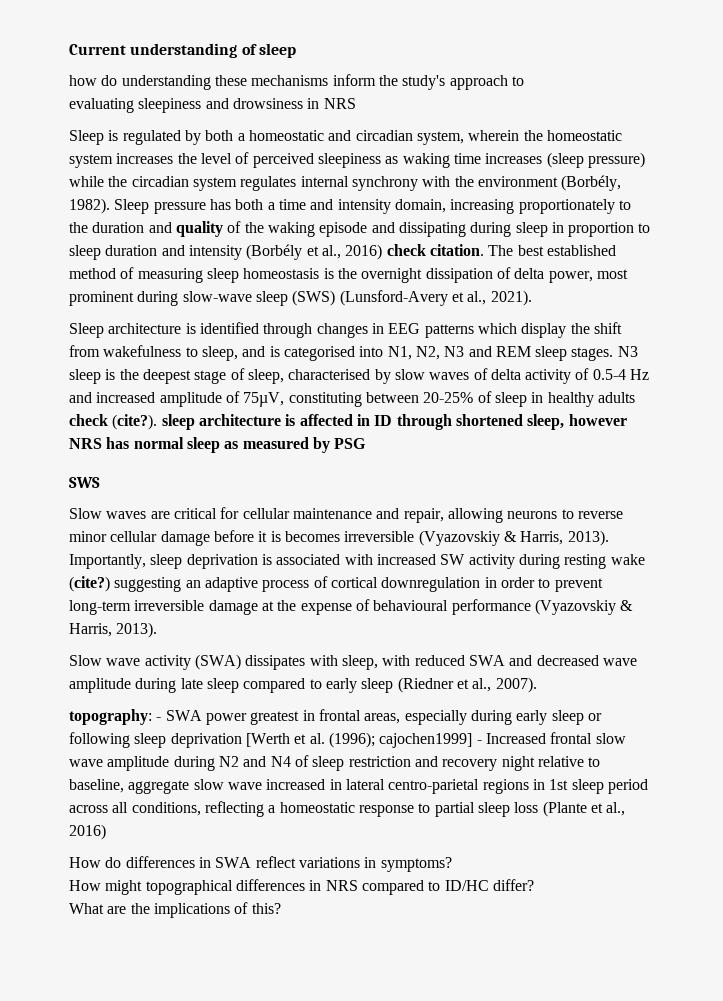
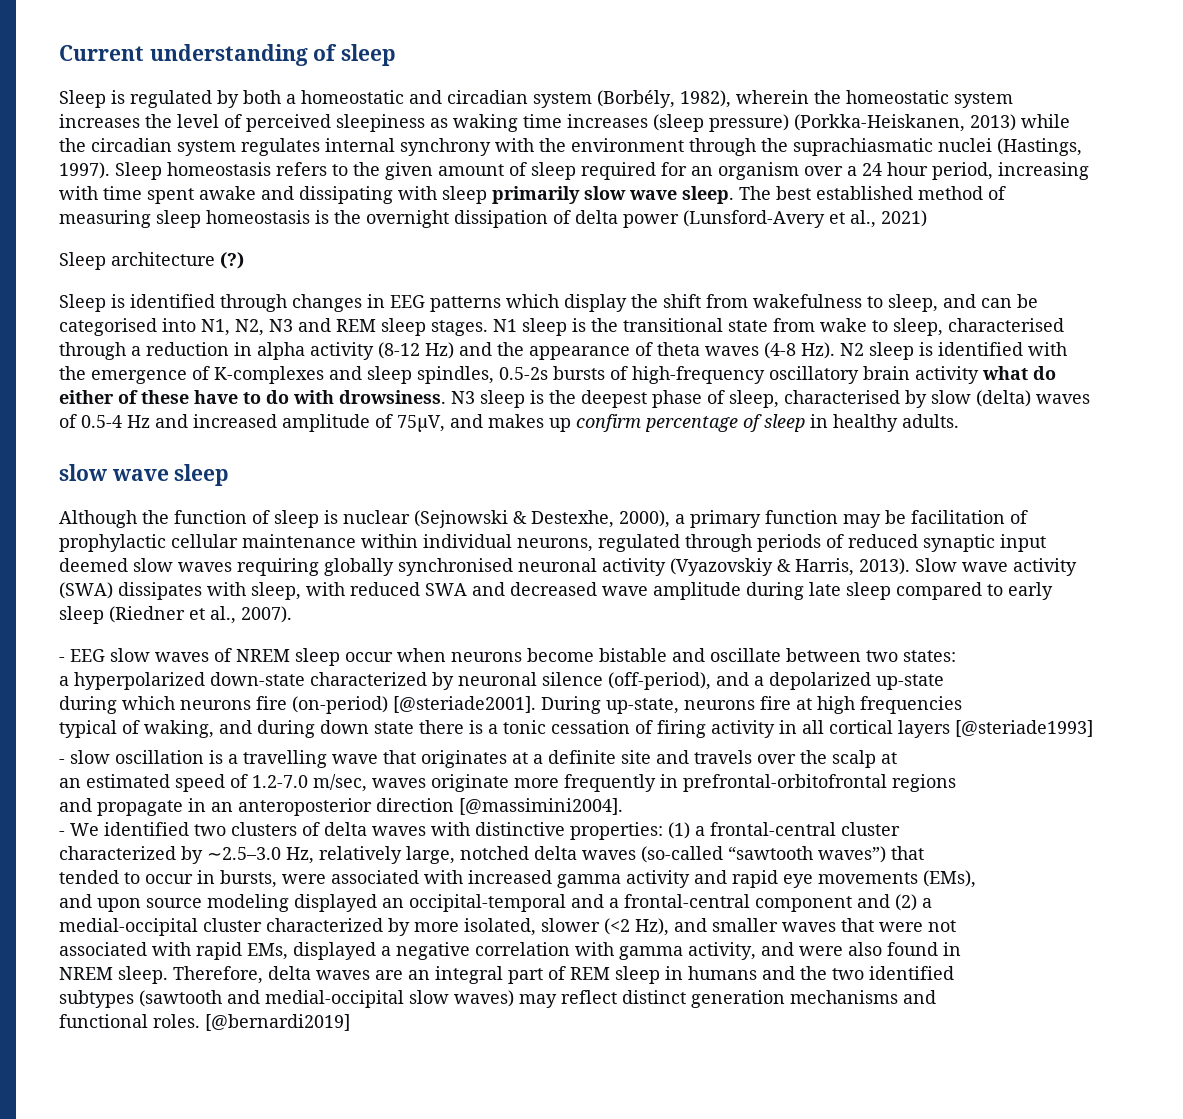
[69,74,524,90] [69,98,356,113] // how do understanding these mechanisms inform the study's approach to // evaluating sleepiness and drowsiness in NRS -> (397, 55) none
[416,131,464,145] system, -> [533,90,731,108] system (Borbély, 1982),
(645, 160) none -> [794,114,1016,132] (Porkka-Heiskanen, 2013)
[561,175,622,191] [69,198,631,214] [69,221,651,237] [69,244,484,260] (Borbély, 1982). Sleep pressure has both a time and intensity domain, increasing proportionately to the duration and quality of the waking episode and dissipating during sleep in proportion to sleep duration and intensity (Borbély et al., 2016) check citation. -> [689,138,1082,156] [59,162,1089,180] [59,186,734,204] through the suprachiasmatic nuclei (Hastings, 1997). Sleep homeostasis refers to the given amount of sleep required for an organism over a 24 hour period, increasing with time spent awake and dissipating with sleep primarily slow wave sleep.
[548,269,628,283] [69,290,336,306] power, most prominent during slow-wave sleep (SWS) -> [623,214,679,228] power
[490,290,532,306] 2021). -> [881,210,927,227] 2021)
(182, 328) none -> [220,252,244,269] [59,294,106,312] (?) // Sleep
[269,346,280,357] is -> [981,294,1038,308] can be
(614, 354) none -> [493,318,1064,336] [59,342,1067,360] [59,366,1056,384] [59,390,446,404] N1 sleep is the transitional state from wake to sleep, characterised through a reduction in alpha activity (8-12 Hz) and the appearance of theta waves (4-8 Hz). N2 sleep is identified with the emergence of K-complexes and sleep spindles, 0.5-2s bursts of high-frequency oscillatory brain activity what do either of these have to do with drowsiness.
[194,370,227,384] stage -> [652,390,702,408] phase
[429,368,590,384] waves of delta activity of -> [976,390,1090,407] [59,414,77,428] (delta) waves of
[288,391,635,407] [69,414,627,430] [69,437,367,453] [69,477,100,488] [69,507,623,523] [69,530,609,546] [69,554,645,569] [69,576,603,592] [69,599,634,615] [69,622,158,638] constituting between 20-25% of sleep in healthy adults check (cite?). sleep architecture is affected in ID through shortened sleep, however NRS has normal sleep as measured by PSG // SWS // Slow waves are critical for cellular maintenance and repair, allowing neurons to reverse minor cellular damage before it is becomes irreversible (Vyazovskiy & Harris, 2013). Importantly, sleep deprivation is associated with increased SW activity during resting wake (cite?) suggesting an adaptive process of cortical downregulation in order to prevent long-term irreversible damage at the expense of behavioural performance (Vyazovskiy & Harris, 2013). // -> [450,414,959,432] [59,464,230,486] [59,510,1028,528] [59,534,1046,552] [59,558,910,576] and makes up confirm percentage of sleep in healthy adults. // slow wave sleep // Although the function of sleep is nuclear (Sejnowski & Destexhe, 2000), a primary function may be facilitation of prophylactic cellular maintenance within individual neurons, regulated through periods of reduced synaptic input deemed slow waves requiring globally synchronised neuronal activity (Vyazovskiy & Harris, 2013).
[69,709,602,725] [69,732,626,748] [69,755,601,771] [69,779,648,794] [69,801,626,817] [69,824,106,840] [69,856,452,872] [69,879,534,895] [69,902,281,918] topography: - SWA power greatest in frontal areas, especially during early sleep or following sleep deprivation [Werth et al. (1996); cajochen1999] - Increased frontal slow wave amplitude during N2 and N4 of sleep restriction and recovery night relative to baseline, aggregate slow wave increased in lateral centro-parietal regions in 1st sleep period across all conditions, reflecting a homeostatic response to partial sleep loss (Plante et al., 2016) // How do differences in SWA reflect variations in symptoms? // How might topographical differences in NRS compared to ID/HC differ? // What are the implications of this? -> [59,648,956,666] [59,672,944,690] [59,696,962,714] [59,720,1093,738] [59,750,897,768] [59,774,956,792] [59,798,623,816] [59,822,900,840] [59,846,924,864] [59,870,976,888] [59,894,932,912] [59,918,956,936] [59,942,961,960] [59,966,954,984] [59,990,936,1008] [59,1014,350,1031] - EEG slow waves of NREM sleep occur when neurons become bistable and oscillate between two states: // a hyperpolarized down-state characterized by neuronal silence (off-period), and a depolarized up-state // during which neurons fire (on-period) [@steriade2001]. During up-state, neurons fire at high frequencies // typical of waking, and during down state there is a tonic cessation of firing activity in all cortical layers [@steriade1993] // - slow oscillation is a travelling wave that originates at a definite site and travels over the scalp at // an estimated speed of 1.2-7.0 m/sec, waves originate more frequently in prefrontal-orbitofrontal regions // and propagate in an anteroposterior direction [@massimini2004]. // - We identified two clusters of delta waves with distinctive properties: (1) a frontal-central cluster // characterized by ∼2.5–3.0 Hz, relatively large, notched delta waves (so-called “sawtooth waves”) that // tended to occur in bursts, were associated with increased gamma activity and rapid eye movements (EMs), // and upon source modeling displayed an occipital-temporal and a frontal-central component and (2) a // medial-occipital cluster characterized by more isolated, slower (<2 Hz), and smaller waves that were not // associated with rapid EMs, displayed a negative correlation with gamma activity, and were also found in // NREM sleep. Therefore, delta waves are an integral part of REM sleep in humans and the two identified // subtypes (sawtooth and medial-occipital slow waves) may reflect distinct generation mechanisms and // functional roles. [@bernardi2019]

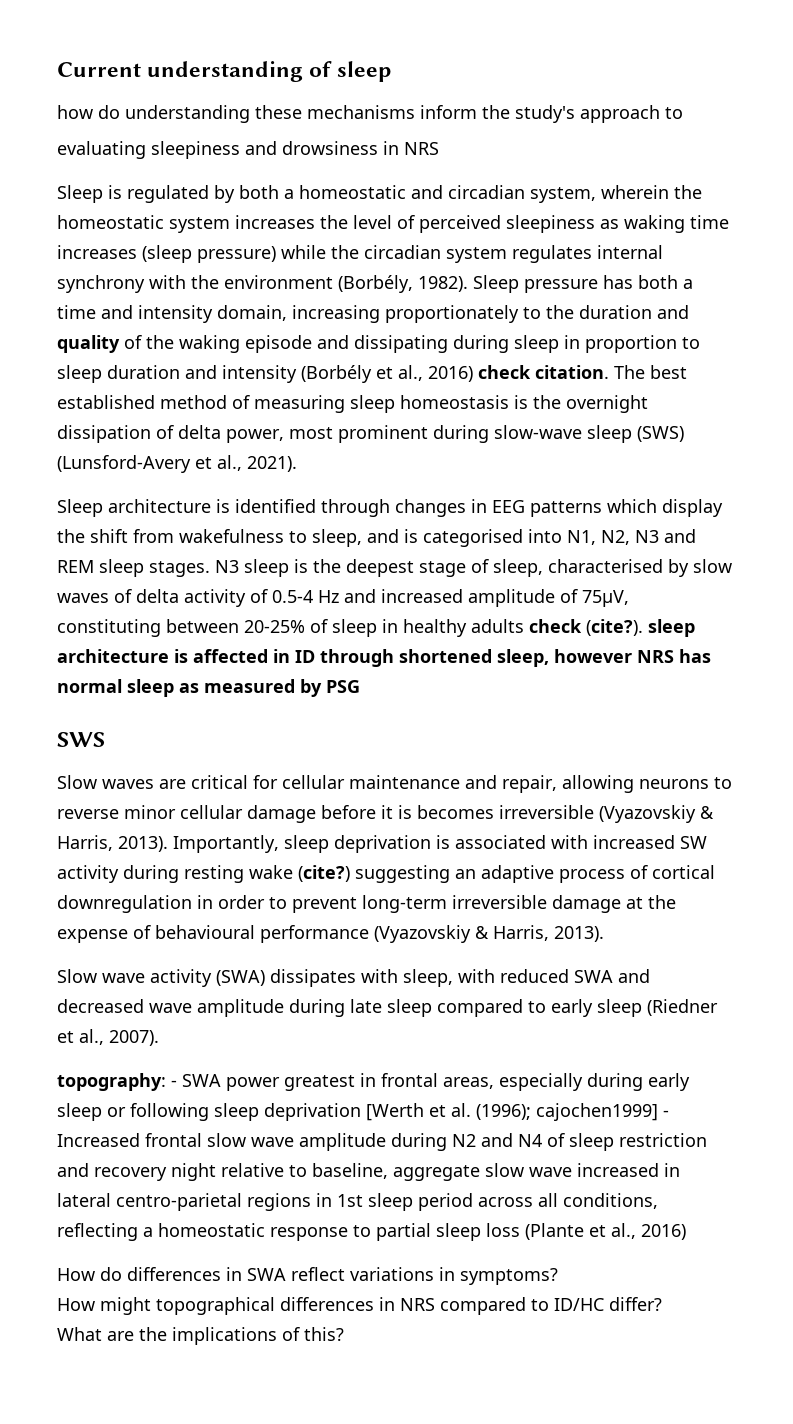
(397, 55) none -> [57,105,683,123] [57,141,439,159] // how do understanding these mechanisms inform the study's approach to // evaluating sleepiness and drowsiness in NRS
[533,90,731,108] system (Borbély, 1982), -> [530,187,596,203] system,
[794,114,1016,132] (Porkka-Heiskanen, 2013) -> (276, 254) none
[689,138,1082,156] [59,162,1089,180] [59,186,734,204] through the suprachiasmatic nuclei (Hastings, 1997). Sleep homeostasis refers to the given amount of sleep required for an organism over a 24 hour period, increasing with time spent awake and dissipating with sleep primarily slow wave sleep. -> [338,275,693,293] [57,305,689,323] [57,335,700,353] [57,365,609,383] (Borbély, 1982). Sleep pressure has both a time and intensity domain, increasing proportionately to the duration and quality of the waking episode and dissipating during sleep in proportion to sleep duration and intensity (Borbély et al., 2016) check citation.
[623,214,679,228] power -> [226,425,684,443] power, most prominent during slow-wave sleep (SWS)
[881,210,927,227] 2021) -> [247,456,297,472] 2021).
[220,252,244,269] [59,294,106,312] (?) // Sleep -> (211, 506) none
[981,294,1038,308] can be -> [404,529,418,543] is
[493,318,1064,336] [59,342,1067,360] [59,366,1056,384] [59,390,446,404] N1 sleep is the transitional state from wake to sleep, characterised through a reduction in alpha activity (8-12 Hz) and the appearance of theta waves (4-8 Hz). N2 sleep is identified with the emergence of K-complexes and sleep spindles, 0.5-2s bursts of high-frequency oscillatory brain activity what do either of these have to do with drowsiness. -> (210, 569) none
[652,390,702,408] phase -> [419,561,466,577] stage
[976,390,1090,407] [59,414,77,428] (delta) waves of -> [57,589,268,607] waves of delta activity of
[450,414,959,432] [59,464,230,486] [59,510,1028,528] [59,534,1046,552] [59,558,910,576] and makes up confirm percentage of sleep in healthy adults. // slow wave sleep // Although the function of sleep is nuclear (Sejnowski & Destexhe, 2000), a primary function may be facilitation of prophylactic cellular maintenance within individual neurons, regulated through periods of reduced synaptic input deemed slow waves requiring globally synchronised neuronal activity (Vyazovskiy & Harris, 2013). -> [57,619,695,637] [57,649,711,667] [57,679,360,697] [57,732,105,747] [57,775,732,793] [57,805,714,823] [57,835,707,853] [57,865,715,883] [57,895,676,913] [57,925,604,943] constituting between 20-25% of sleep in healthy adults check (cite?). sleep architecture is affected in ID through shortened sleep, however NRS has normal sleep as measured by PSG // SWS // Slow waves are critical for cellular maintenance and repair, allowing neurons to reverse minor cellular damage before it is becomes irreversible (Vyazovskiy & Harris, 2013). Importantly, sleep deprivation is associated with increased SW activity during resting wake (cite?) suggesting an adaptive process of cortical downregulation in order to prevent long-term irreversible damage at the expense of behavioural performance (Vyazovskiy & Harris, 2013). //
[59,648,956,666] [59,672,944,690] [59,696,962,714] [59,720,1093,738] [59,750,897,768] [59,774,956,792] [59,798,623,816] [59,822,900,840] [59,846,924,864] [59,870,976,888] [59,894,932,912] [59,918,956,936] [59,942,961,960] [59,966,954,984] [59,990,936,1008] [59,1014,350,1031] - EEG slow waves of NREM sleep occur when neurons become bistable and oscillate between two states: // a hyperpolarized down-state characterized by neuronal silence (off-period), and a depolarized up-state // during which neurons fire (on-period) [@steriade2001]. During up-state, neurons fire at high frequencies // typical of waking, and during down state there is a tonic cessation of firing activity in all cortical layers [@steriade1993] // - slow oscillation is a travelling wave that originates at a definite site and travels over the scalp at // an estimated speed of 1.2-7.0 m/sec, waves originate more frequently in prefrontal-orbitofrontal regions // and propagate in an anteroposterior direction [@massimini2004]. // - We identified two clusters of delta waves with distinctive properties: (1) a frontal-central cluster // characterized by ∼2.5–3.0 Hz, relatively large, notched delta waves (so-called “sawtooth waves”) that // tended to occur in bursts, were associated with increased gamma activity and rapid eye movements (EMs), // and upon source modeling displayed an occipital-temporal and a frontal-central component and (2) a // medial-occipital cluster characterized by more isolated, slower (<2 Hz), and smaller waves that were not // associated with rapid EMs, displayed a negative correlation with gamma activity, and were also found in // NREM sleep. Therefore, delta waves are an integral part of REM sleep in humans and the two identified // subtypes (sawtooth and medial-occipital slow waves) may reflect distinct generation mechanisms and // functional roles. [@bernardi2019] -> [57,1073,690,1091] [57,1103,669,1121] [57,1133,707,1151] [57,1163,680,1181] [57,1193,658,1211] [57,1223,686,1241] [57,1267,558,1285] [57,1297,662,1315] [57,1327,344,1345] topography: - SWA power greatest in frontal areas, especially during early sleep or following sleep deprivation [Werth et al. (1996); cajochen1999] - Increased frontal slow wave amplitude during N2 and N4 of sleep restriction and recovery night relative to baseline, aggregate slow wave increased in lateral centro-parietal regions in 1st sleep period across all conditions, reflecting a homeostatic response to partial sleep loss (Plante et al., 2016) // How do differences in SWA reflect variations in symptoms? // How might topographical differences in NRS compared to ID/HC differ? // What are the implications of this?

